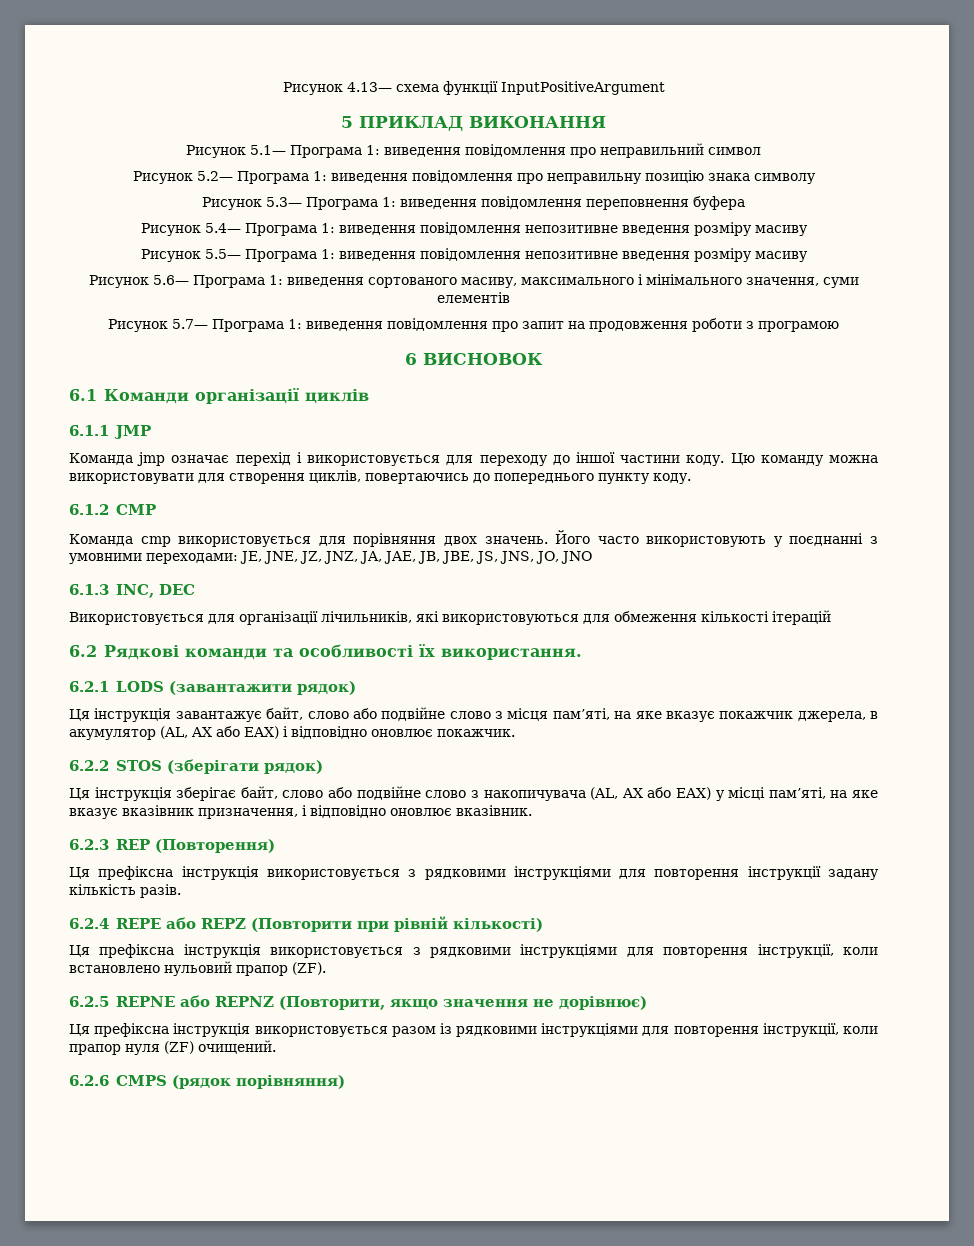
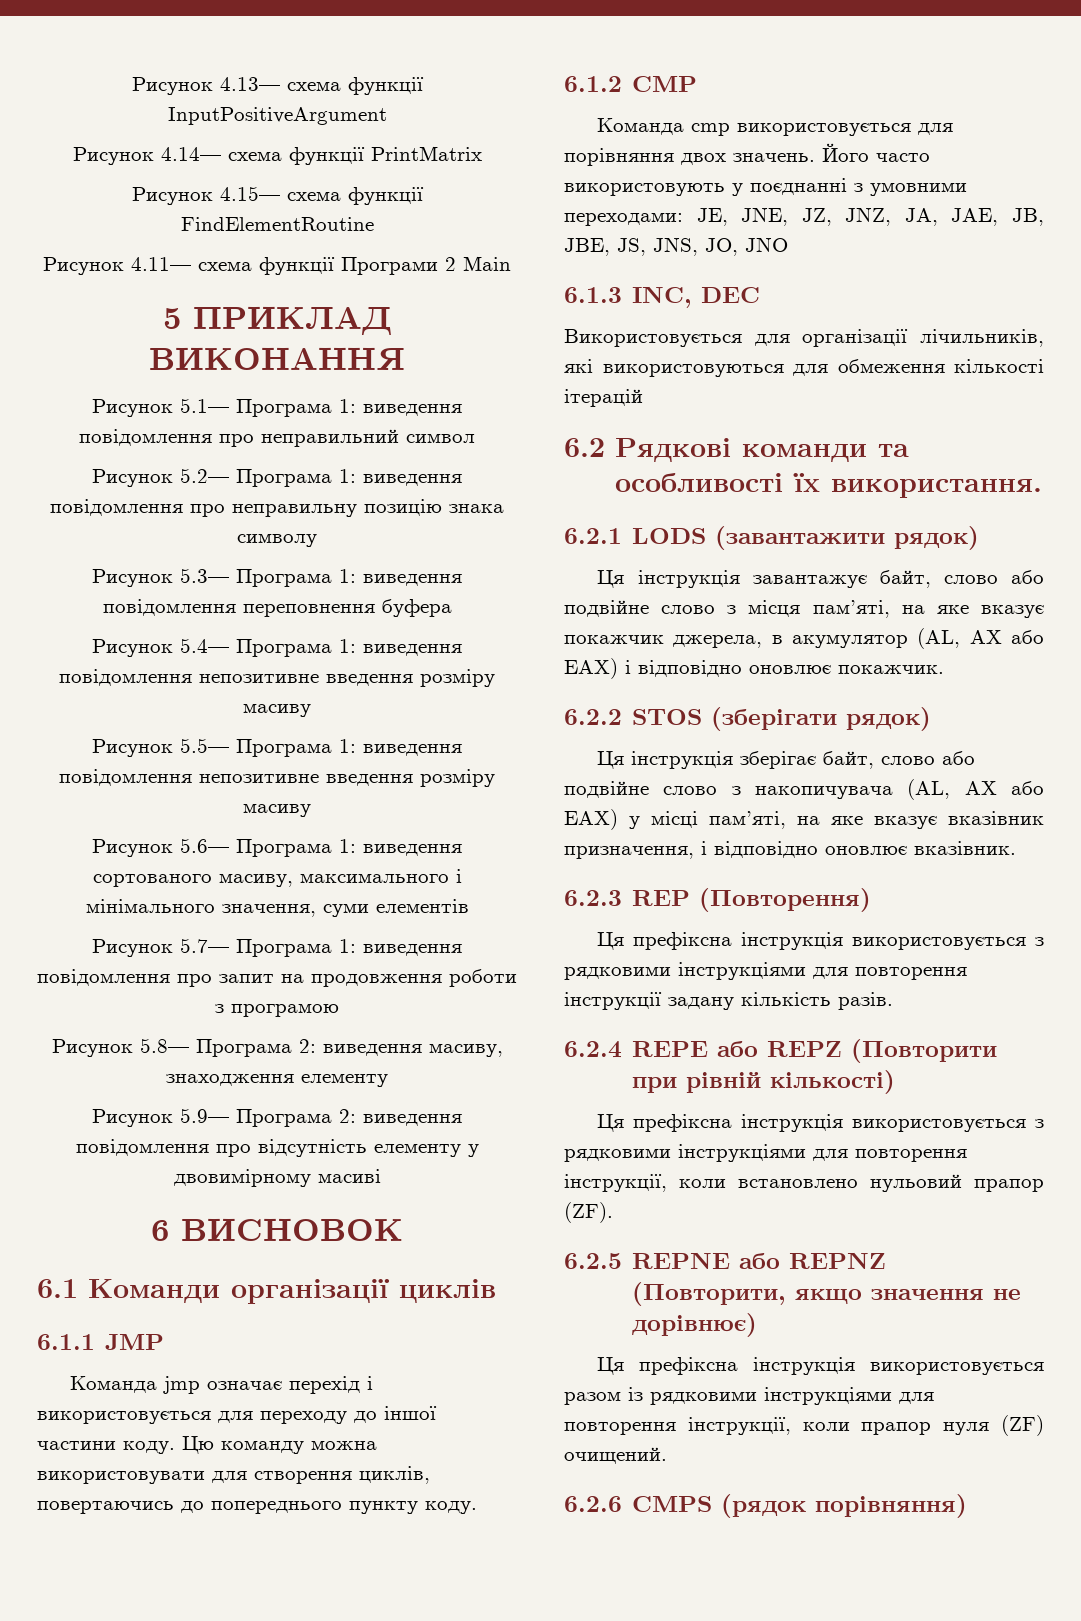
(665, 88) none -> [72,146,482,165] [131,186,424,205] [180,217,374,231] [43,256,511,275] // Рисунок 4.14— схема функції PrintMatrix // Рисунок 4.15— схема функції FindElementRoutine // Рисунок 4.11— схема функції Програми 2 Main
(839, 326) none -> [51,1038,503,1057] [166,1074,388,1087] [92,1108,462,1127] [75,1139,479,1157] [173,1169,381,1187] // Рисунок 5.8— Програма 2: виведення масиву, знаходження елементу // Рисунок 5.9— Програма 2: виведення повідомлення про відсутність елементу у двовимірному масиві

